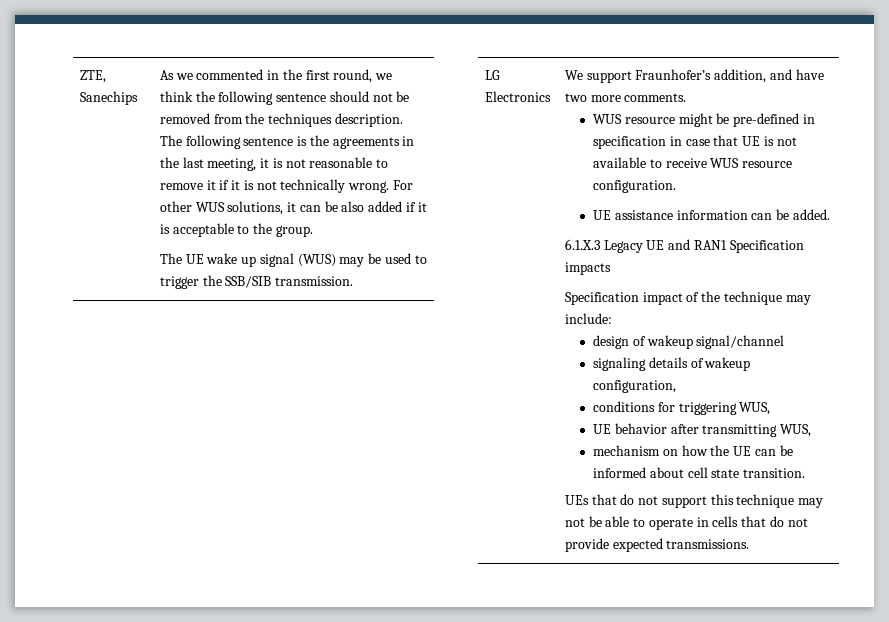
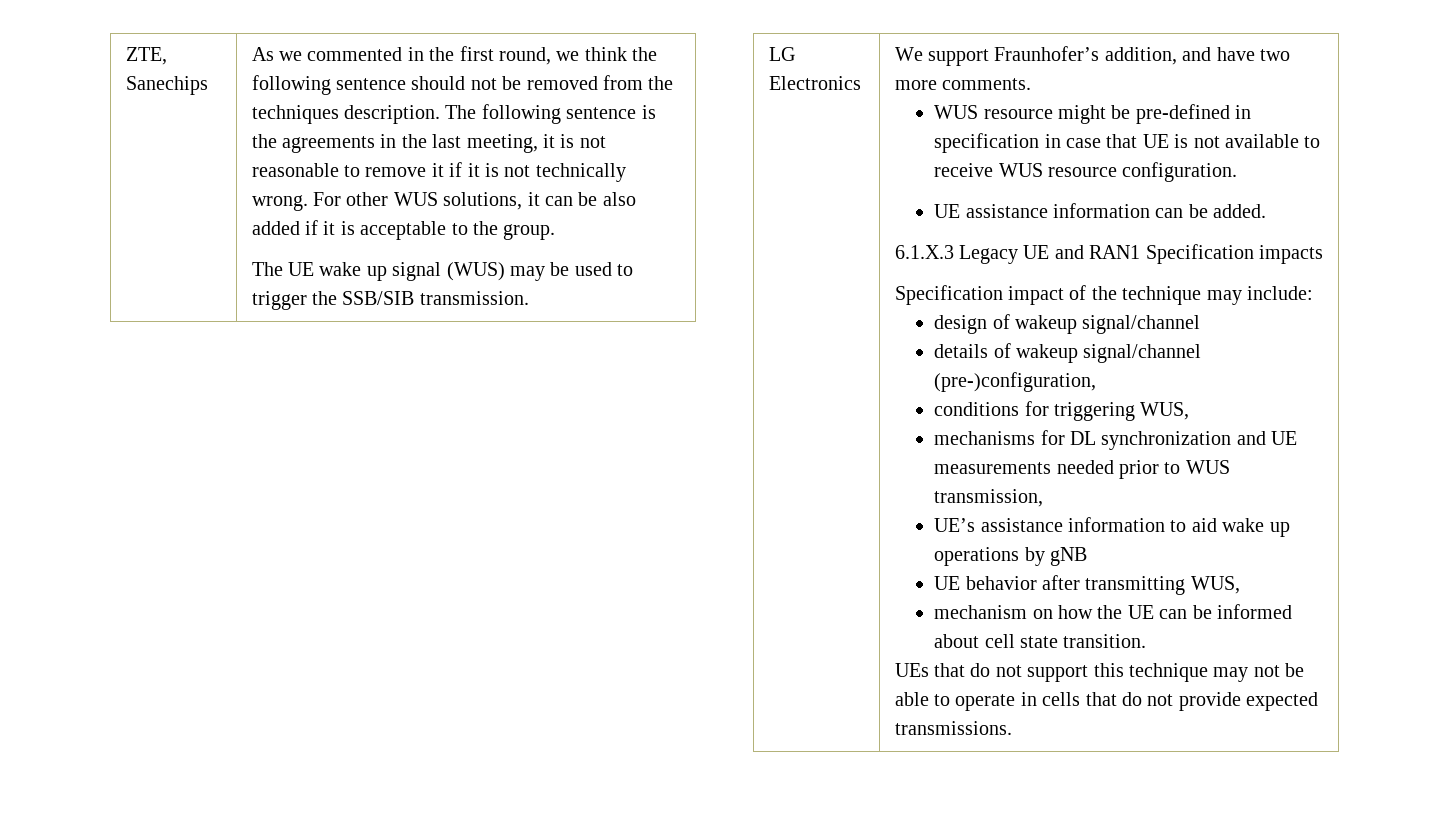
[593,357,647,371] signaling -> (1201, 324) none
[593,380,677,393] configuration, -> [1083,344,1202,363] [934,372,1097,392] signal/channel (pre-)configuration,
(771, 408) none -> [934,430,1298,450] [934,460,1230,479] [934,489,1044,507] [934,517,1290,537] [934,547,1088,566] // mechanisms for DL synchronization and UE measurements needed prior to WUS transmission, // UE’s assistance information to aid wake up operations by gNB

